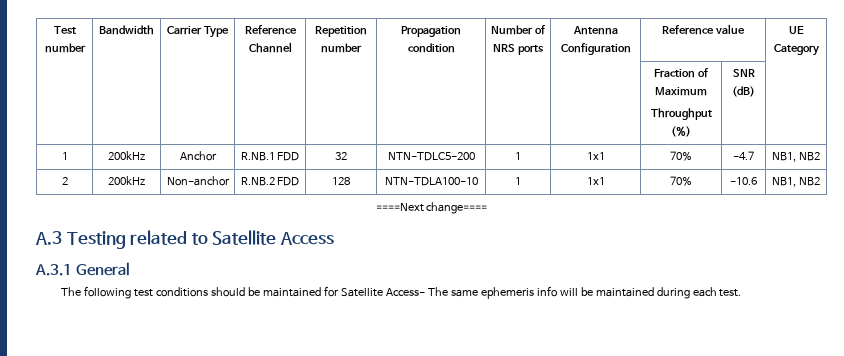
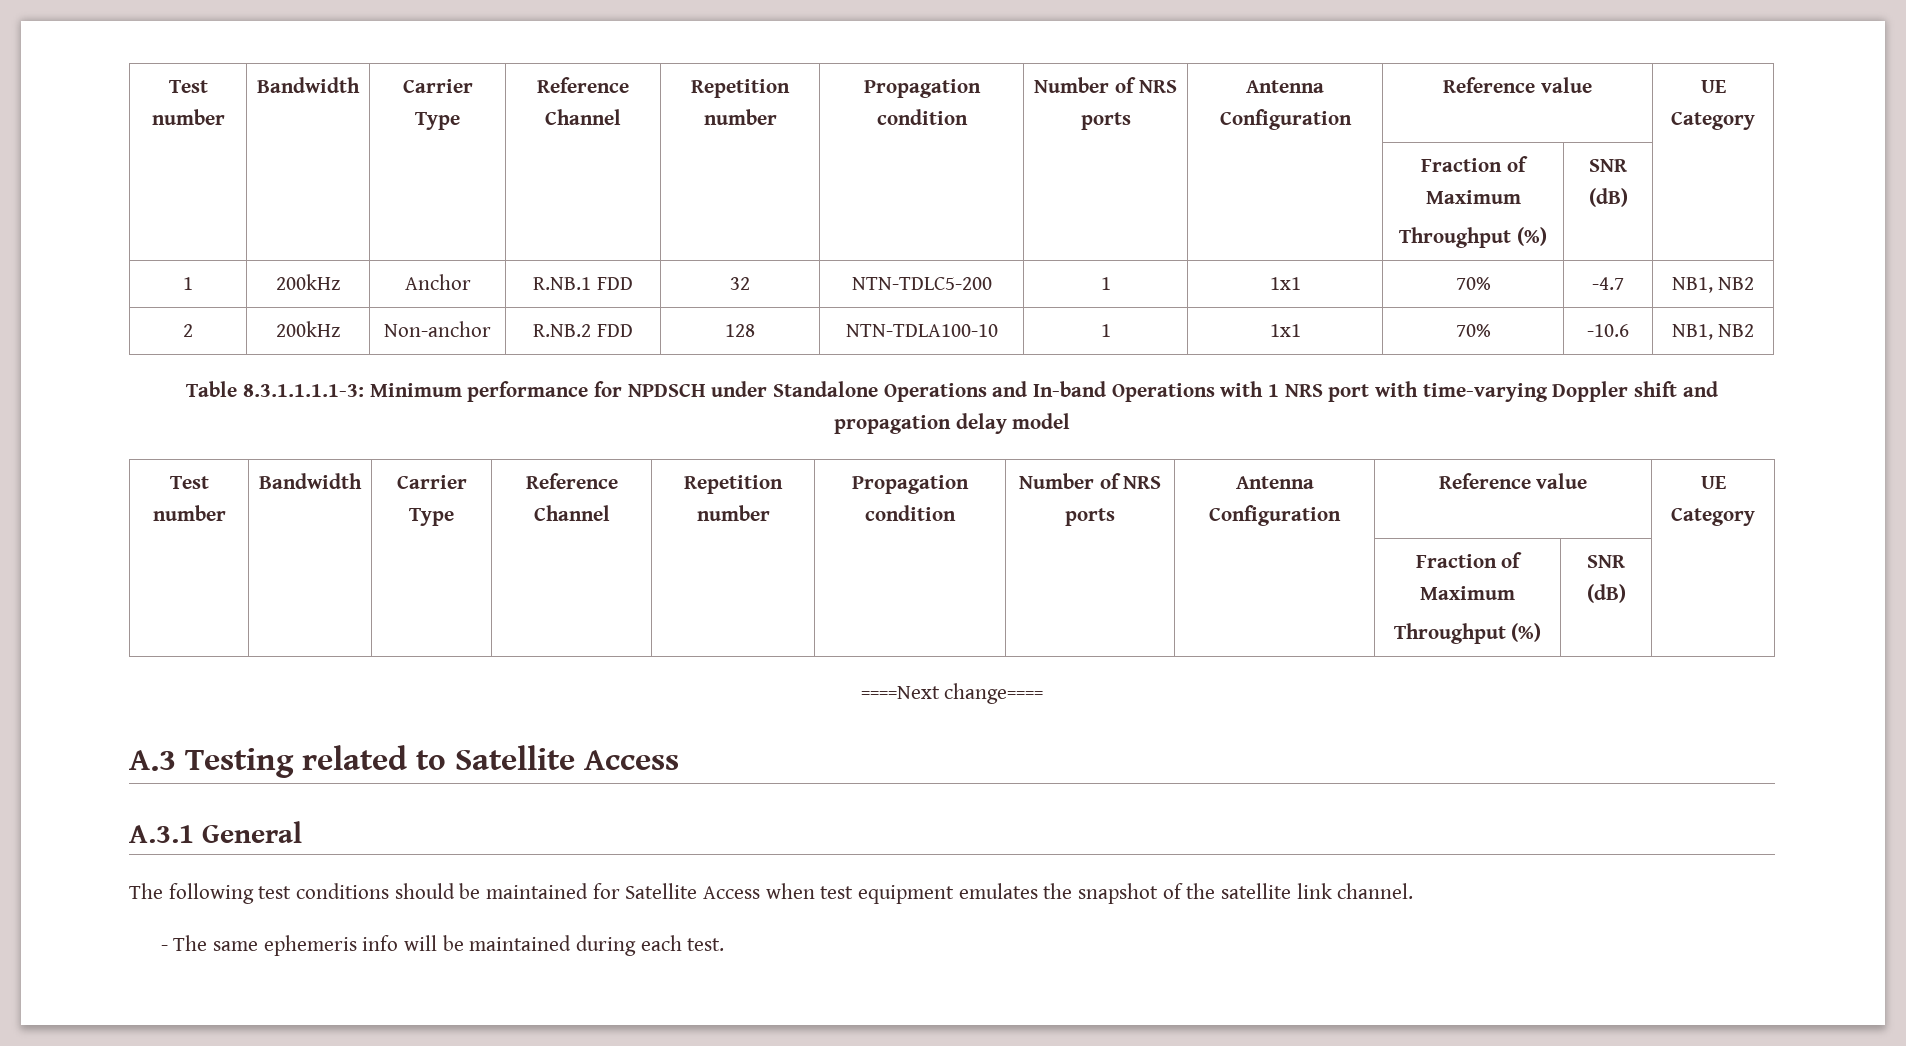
(820, 181) none -> [186,381,1718,402] [833,413,1071,434] [169,476,209,489] [152,505,226,521] [259,473,362,489] [396,475,467,489] [409,508,454,526] [525,473,618,489] [533,505,610,521] [684,475,783,494] [696,505,770,521] [852,475,969,494] [865,505,956,521] [1018,473,1162,489] [1065,508,1115,526] [1235,476,1314,489] [1209,505,1341,526] [1438,473,1588,489] [1700,476,1726,489] [1671,508,1755,526] [1415,552,1523,568] [1420,586,1515,600] [1393,623,1542,644] [1587,555,1626,568] [1586,584,1626,603] // Table 8.3.1.1.1.1-3: Minimum performance for NPDSCH under Standalone Operations and In-band Operations with 1 NRS port with time-varying Doppler shift and propagation delay model // Test number | Bandwidth | Carrier Type | Reference Channel | Repetition number | Propagation condition | Number of NRS ports | Antenna Configuration | Reference value | UE Category // | | | | | | | | Fraction of Maximum // Throughput (%) | SNR (dB) |
[385,288,425,296] Access- -> [703,883,1414,904] [160,945,168,951] Access when test equipment emulates the snapshot of the satellite link channel. // -

